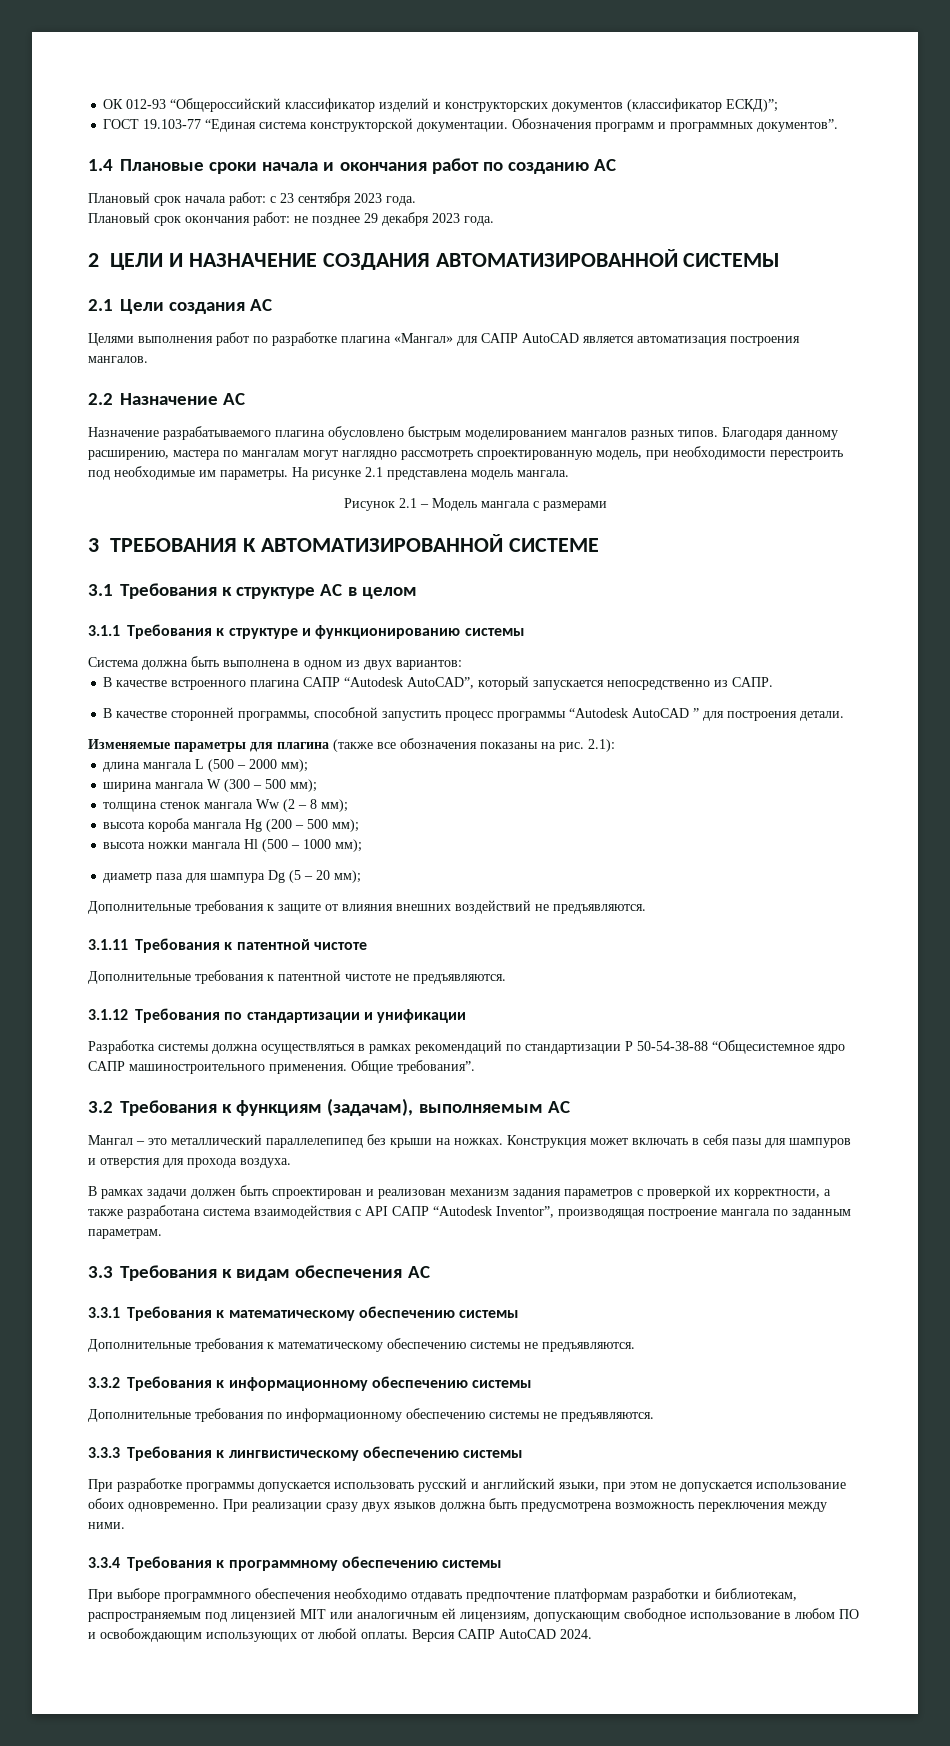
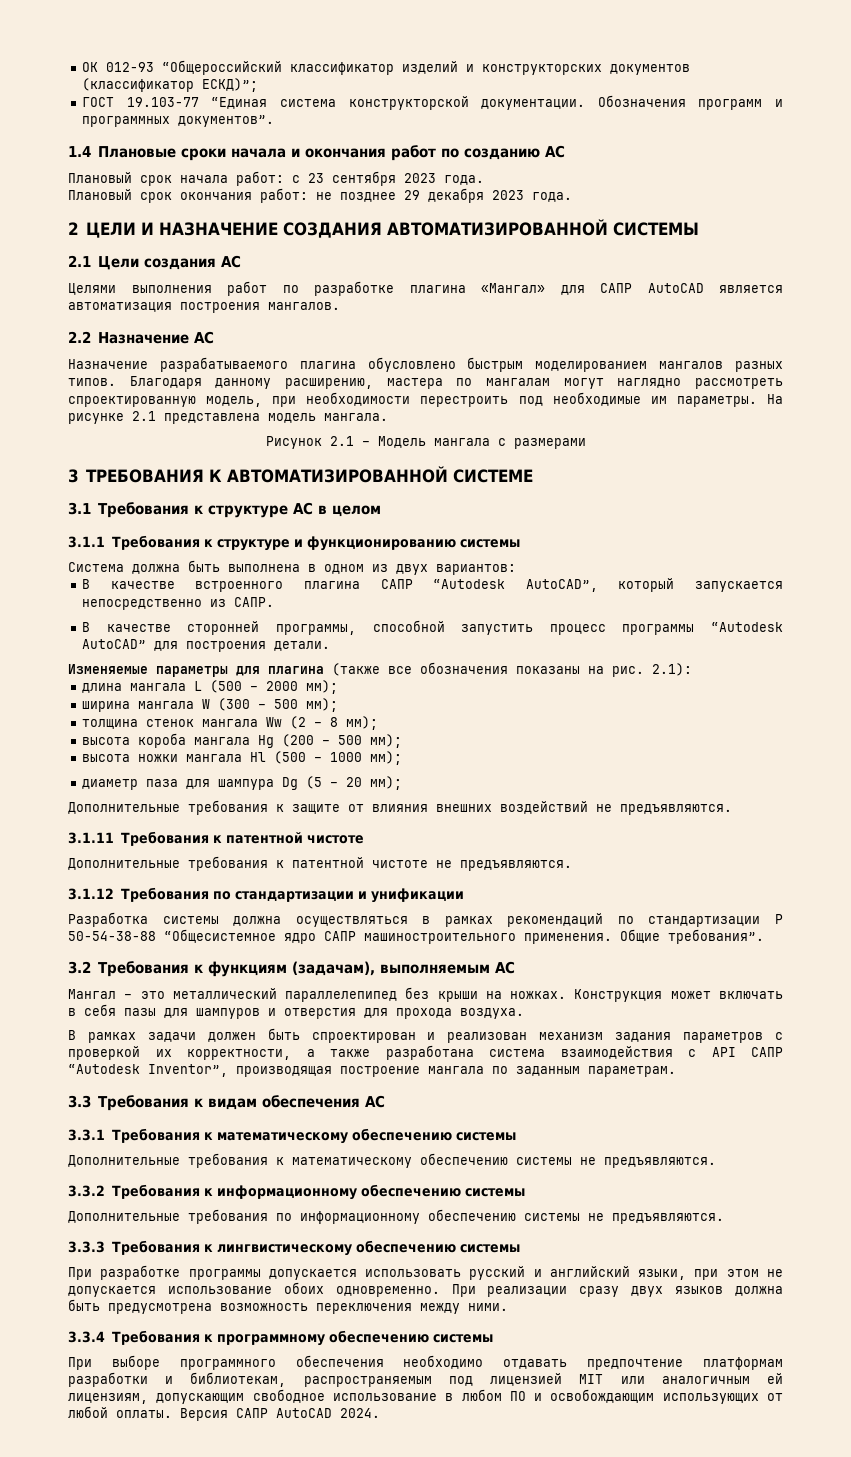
[632,708,700,718] AutoCAD ” -> [82,639,147,649] AutoCAD”

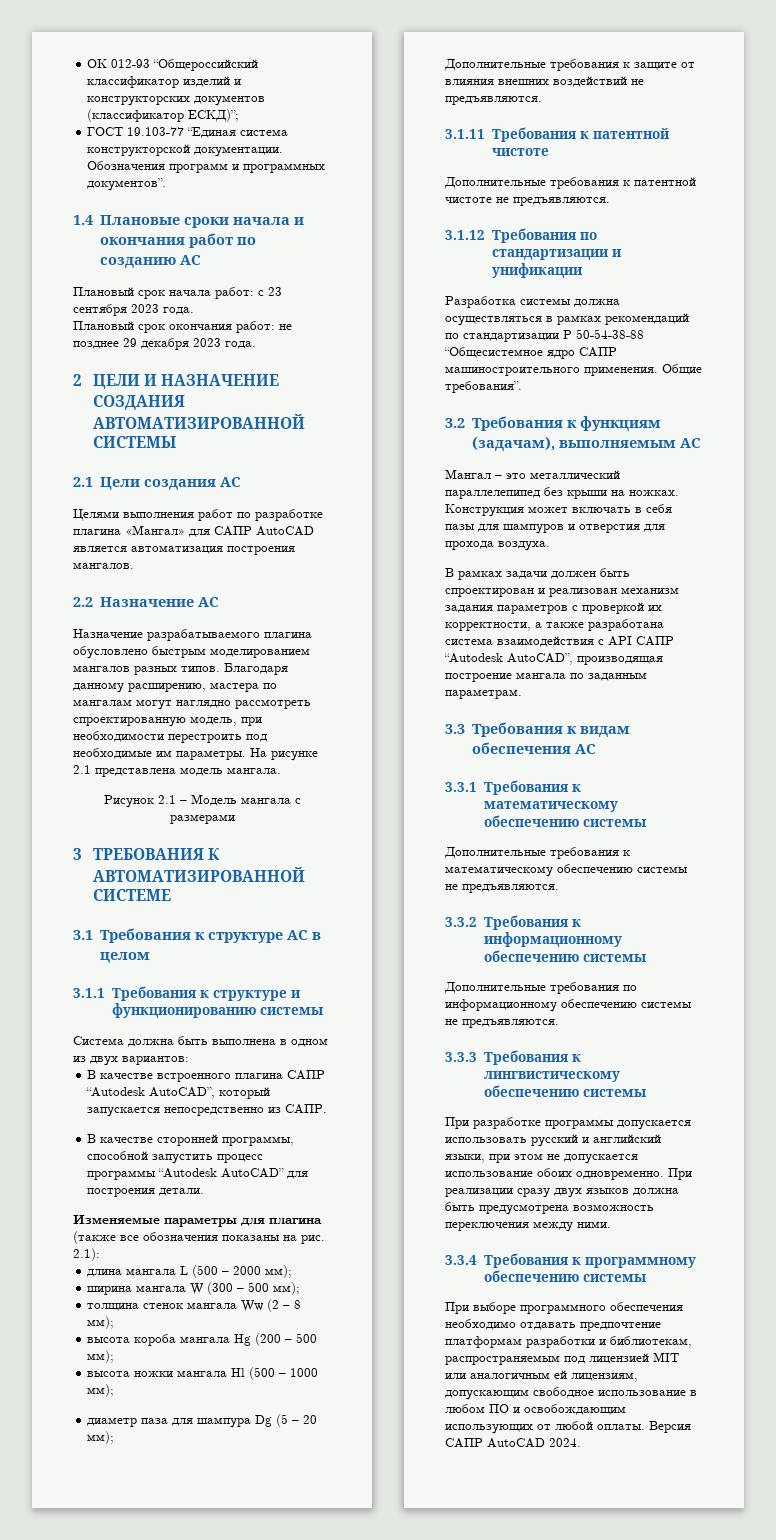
[148,1064,228,1077] Inventor”, -> [507,653,573,665] AutoCAD”,

